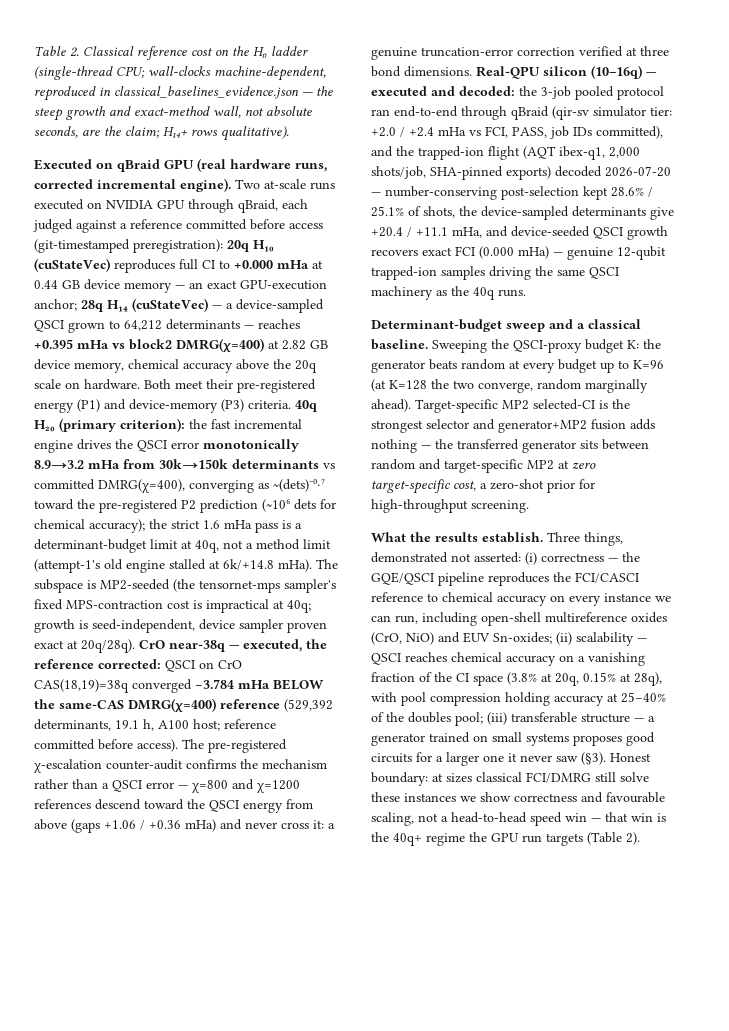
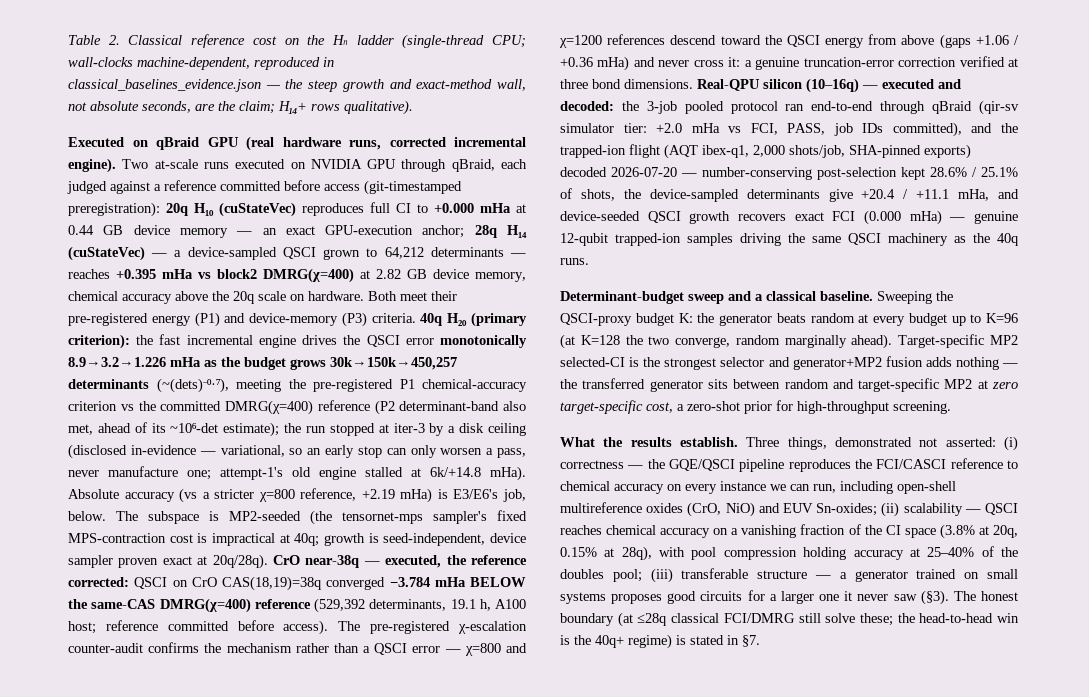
[34,459,335,469] [34,479,325,494] [34,499,336,513] [34,519,302,533] [34,539,331,553] [34,559,100,573] 8.9→3.2 mHa from 30k→150k determinants vs committed DMRG(χ=400), converging as ~(dets)⁻⁰·⁷ toward the pre-registered P2 prediction (~10⁶ dets for chemical accuracy); the strict 1.6 mHa pass is a determinant-budget limit at 40q, not a method limit (attempt-1's -> [68,357,457,370] [68,378,527,393] [68,400,526,415] [68,422,526,437] [68,444,526,459] [68,466,283,480] 8.9→3.2→1.226 mHa as the budget grows 30k→150k→450,257 determinants (~(dets)⁻⁰·⁷), meeting the pre-registered P1 chemical-accuracy criterion vs the committed DMRG(χ=400) reference (P2 determinant-band also met, ahead of its ~10⁶-det estimate); the run stopped at iter-3 by a disk ceiling (disclosed in-evidence — variational, so an early stop can only worsen a pass, never manufacture one; attempt-1's
(312, 565) none -> [68,488,526,503] [68,511,106,521] Absolute accuracy (vs a stricter χ=800 reference, +2.19 mHa) is E3/E6's job, below.
[400,127,434,137] / +2.4 -> (683, 128) none
[610,753,651,762] [371,772,649,786] [371,792,665,803] [371,812,666,826] [371,832,640,846] Honest boundary: at sizes classical FCI/DMRG still solve these instances we show correctness and favourable scaling, not a head-to-head speed win — that win is the 40q+ regime the GPU run targets (Table 2). -> [953,591,1018,601] [560,612,1019,627] [560,634,760,649] The honest boundary (at ≤28q classical FCI/DMRG still solve these; the head-to-head win is the 40q+ regime) is stated in §7.

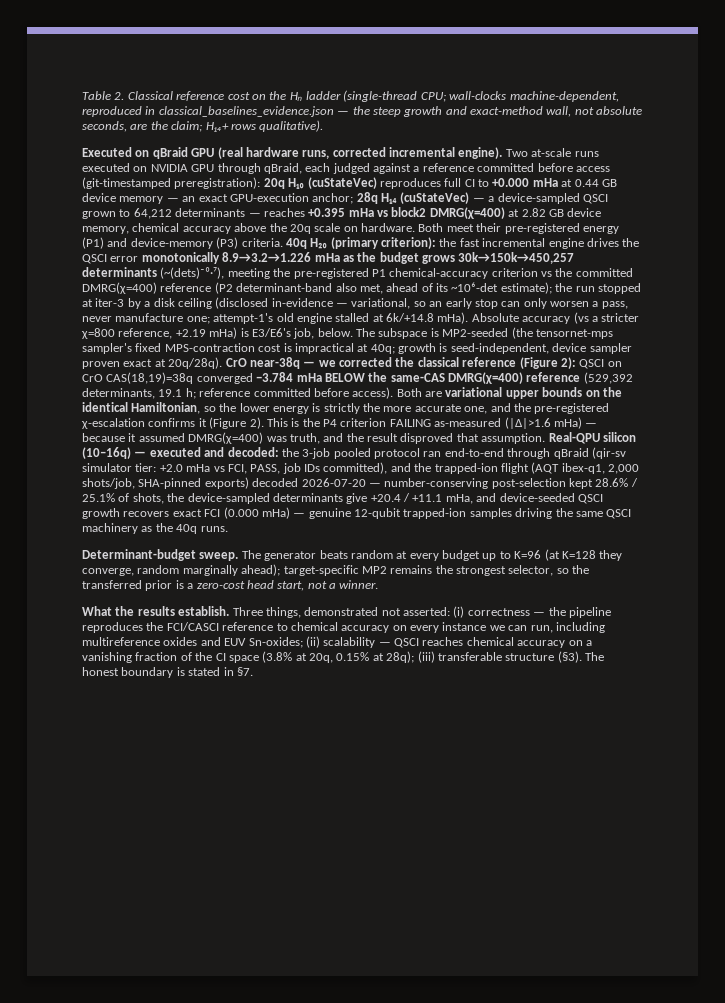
[385,555,527,568] [68,577,129,587] executed, the reference corrected: -> [318,357,576,369] we corrected the classical reference (Figure 2):
[479,599,526,611] [68,621,96,634] h, A100 host; -> [185,388,196,399] h;
[338,621,527,634] [68,642,527,656] [559,34,1019,49] [560,56,1018,71] [560,79,693,89] The pre-registered χ-escalation counter-audit confirms the mechanism rather than a QSCI error — χ=800 and χ=1200 references descend toward the QSCI energy from above (gaps +1.06 / +0.36 mHa) and never cross it: a genuine truncation-error correction verified at three bond dimensions. -> [396,387,622,399] [82,402,610,414] [81,417,598,429] [82,432,546,444] Both are variational upper bounds on the identical Hamiltonian, so the lower energy is strictly the more accurate one, and the pre-registered χ-escalation confirms it (Figure 2). This is the P4 criterion FAILING as-measured (|Δ|>1.6 mHa) — because it assumed DMRG(χ=400) was truth, and the result disproved that assumption.
[688,291,953,304] [560,313,715,326] sweep and a classical baseline. Sweeping the QSCI-proxy budget K: the -> [199,550,261,561] sweep. The
[625,335,670,345] the two -> [599,550,623,561] they
[851,334,1018,349] [560,356,1018,370] [560,378,1018,392] [560,400,951,414] ahead). Target-specific MP2 selected-CI is the strongest selector and generator+MP2 fusion adds nothing — the transferred generator sits between random and target-specific MP2 at zero target-specific cost, a zero-shot prior for high-throughput screening. -> [241,564,590,576] [82,580,379,591] ahead); target-specific MP2 remains the strongest selector, so the transferred prior is a zero-cost head start, not a winner.
[669,459,735,471] GQE/QSCI -> (566, 611) none
[897,481,956,494] open-shell -> (605, 627) none
[687,502,755,517] (CrO, NiO) -> (198, 641) none
[621,546,1018,561] [560,568,1018,583] [560,590,1018,605] [560,612,1019,627] [560,634,672,649] 28q), with pool compression holding accuracy at 25–40% of the doubles pool; (iii) transferable structure — a generator trained on small systems proposes good circuits for a larger one it never saw (§3). The honest boundary (at ≤28q classical FCI/DMRG still solve these; the head-to-head win is the 40q+ regime) -> [386,651,604,663] [82,667,174,678] 28q); (iii) transferable structure (§3). The honest boundary

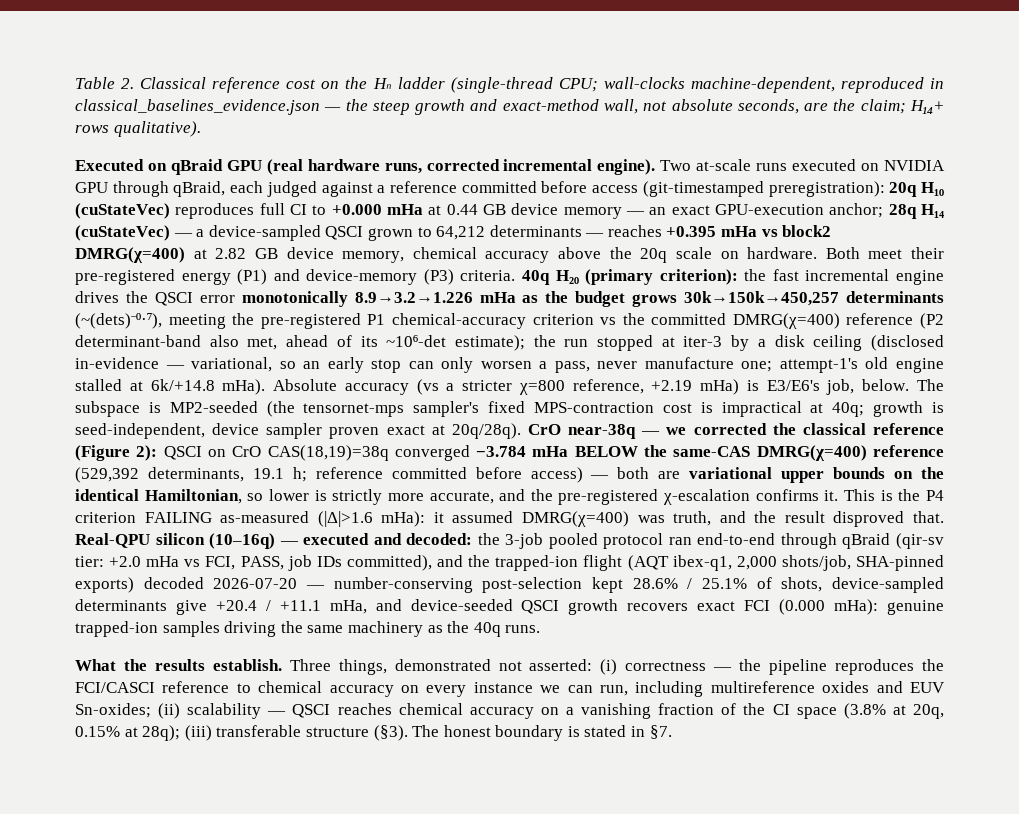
[352,387,422,399] access). Both -> [530,467,650,483] access) — both
[219,403,488,414] the lower energy is strictly the more accurate one, -> [268,489,494,505] lower is strictly more accurate,
[198,417,264,429] it (Figure 2). -> [824,490,839,501] it.
[553,417,598,429] [82,433,125,442] mHa) — because -> [381,511,426,527] mHa):
[456,433,546,444] that assumption. -> [912,511,944,523] that.
[82,463,132,472] simulator -> (944, 541) none
[167,493,185,502] the -> (823, 584) none
[261,507,401,519] mHa) — genuine 12-qubit -> [834,599,944,615] mHa): genuine
[606,509,632,519] QSCI -> (344, 629) none
[82,549,623,561] [82,564,590,576] [82,580,379,591] // Determinant-budget sweep. The generator beats random at every budget up to K=96 (at K=128 they converge, random marginally ahead); target-specific MP2 remains the strongest selector, so the transferred prior is a zero-cost head start, not a winner. -> (541, 629) none

